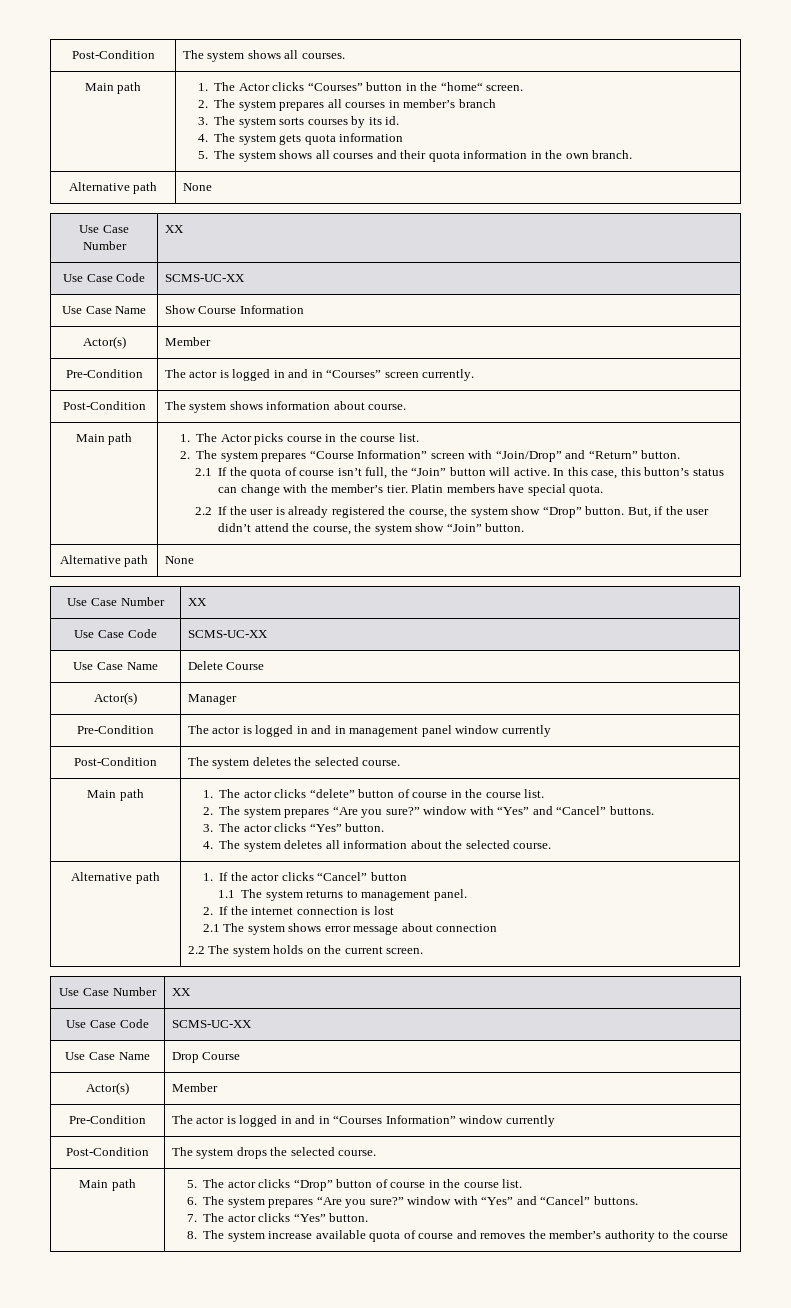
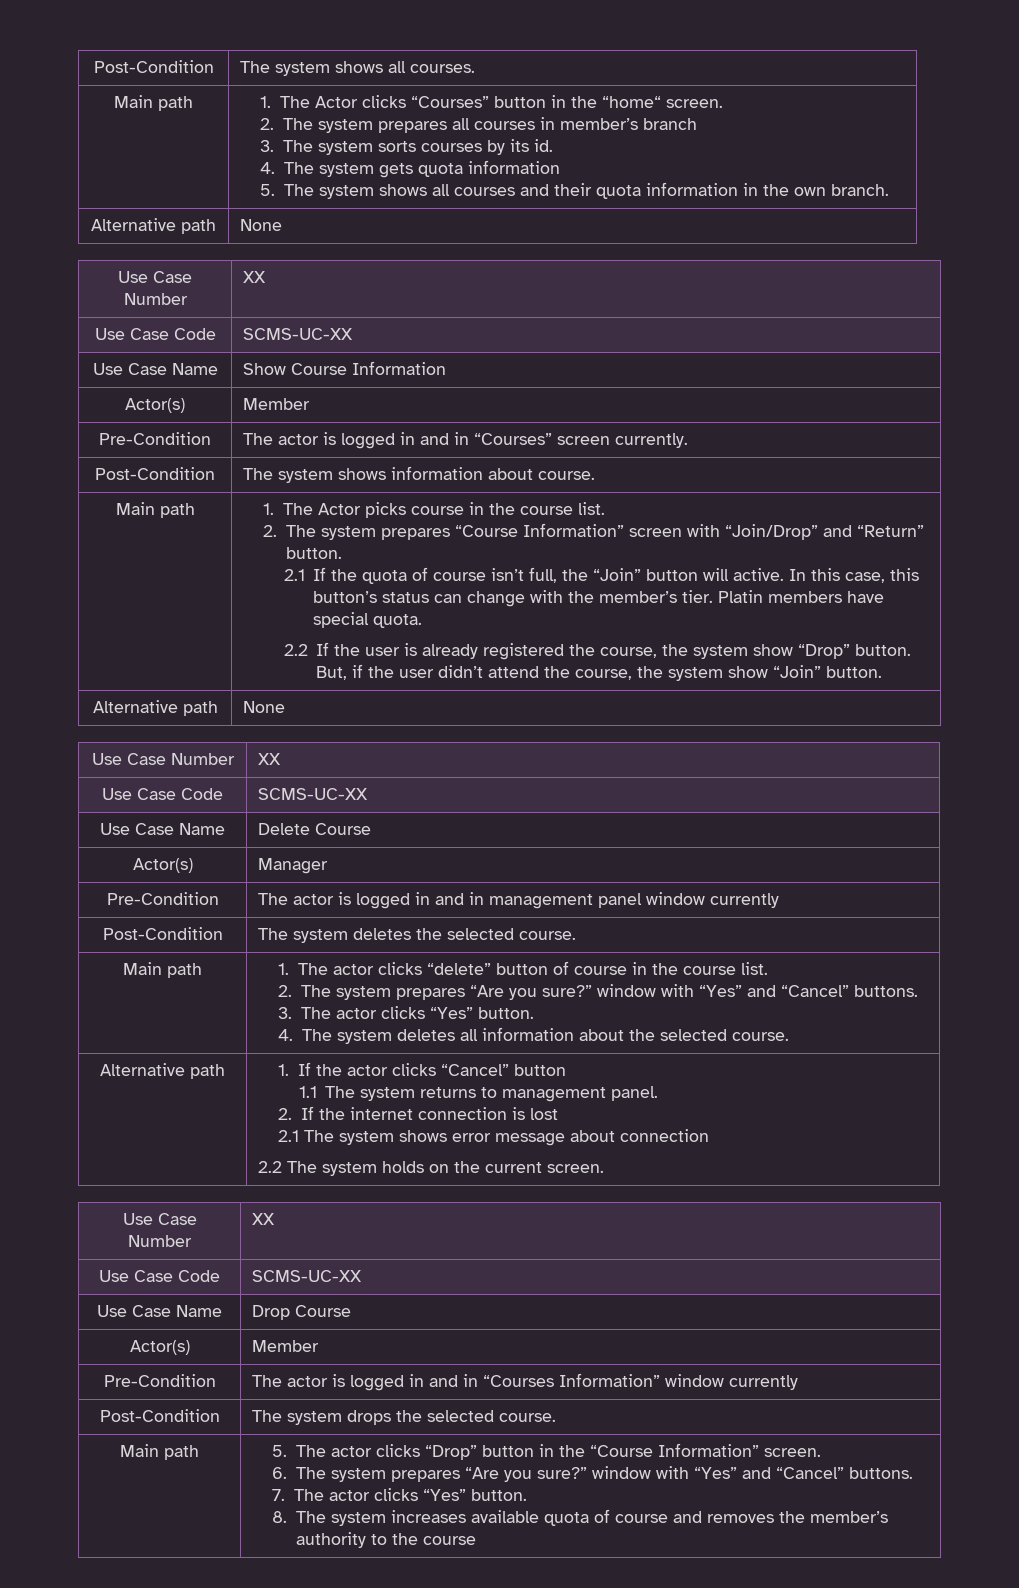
[375,1179,523,1188] of course in the course list. -> [539,1443,822,1457] in the “Course Information” screen.
[268,1231,313,1239] increase -> [391,1510,467,1523] increases

